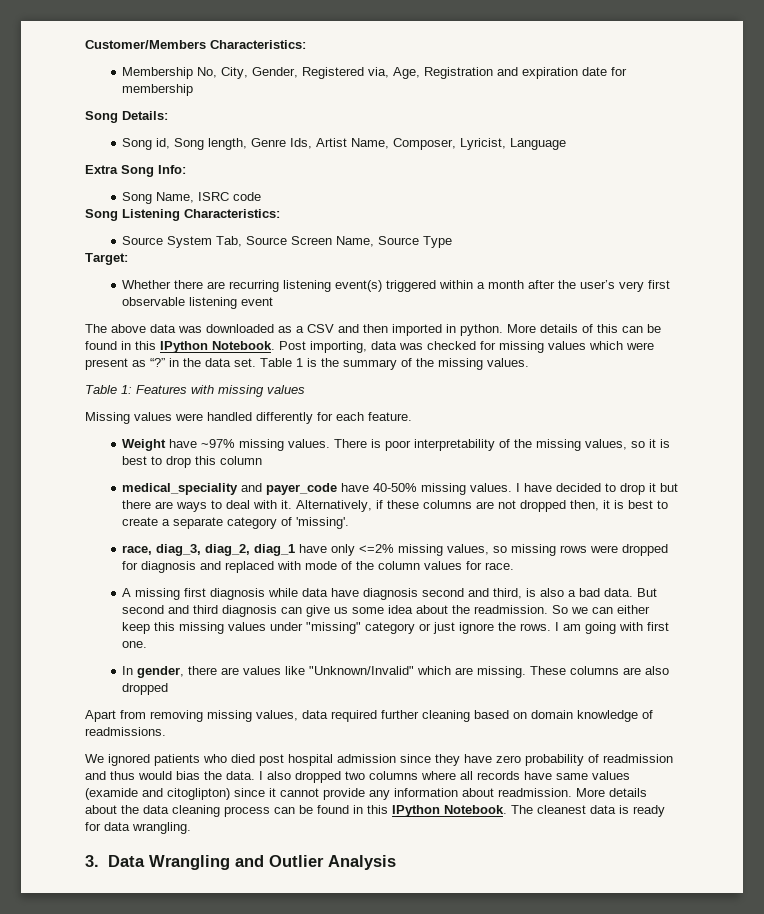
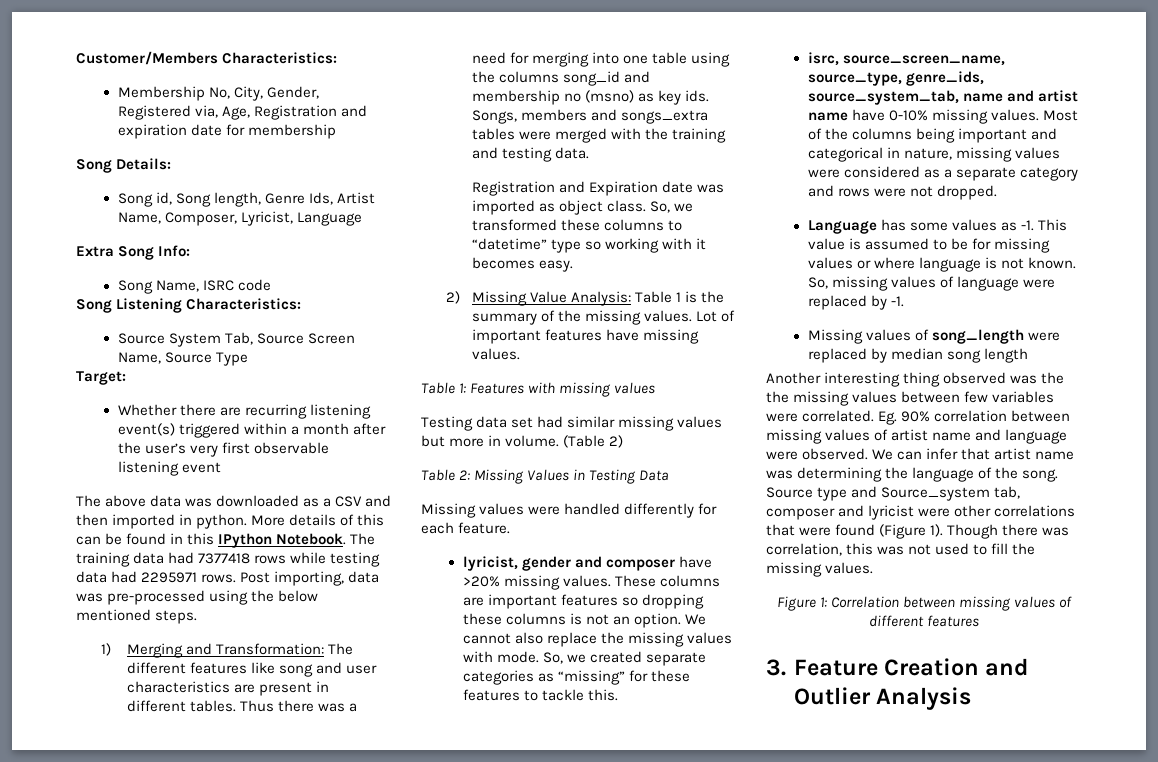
[279,341,654,353] [85,358,256,370] Post importing, data was checked for missing values which were present as “?” in the data set. -> [350,533,376,545] [76,552,381,567] [76,571,380,586] [76,590,319,605] [76,609,198,624] [101,643,353,658] [126,662,378,677] [126,681,329,696] [126,700,358,712] [471,52,731,67] [471,71,650,86] [471,90,710,105] [471,109,708,124] [471,128,727,143] [471,147,589,162] [471,181,725,196] [471,200,694,215] [471,219,682,231] [471,238,707,253] [471,257,573,272] [446,291,631,306] The training data had 7377418 rows while testing data had 2295971 rows. Post importing, data was pre-processed using the below mentioned steps. // 1) Merging and Transformation: The different features like song and user characteristics are present in different tables. Thus there was a need for merging into one table using the columns song_id and membership no (msno) as key ids. Songs, members and songs_extra tables were merged with the training and testing data. // Registration and Expiration date was imported as object class. So, we transformed these columns to “datetime” type so working with it becomes easy. // 2) Missing Value Analysis:
(529, 362) none -> [696,310,736,322] [471,329,699,344] [471,348,520,360] Lot of important features have missing values.
(305, 389) none -> [421,416,723,431] [421,435,624,448] [421,469,670,484] // Testing data set had similar missing values but more in volume. (Table 2) // Table 2: Missing Values in Testing Data
[122,439,671,451] [122,456,263,468] [122,483,679,495] [122,500,669,512] [122,517,350,529] [122,544,669,556] [122,561,515,573] [122,588,658,600] [122,605,651,617] [122,622,670,634] [122,641,148,648] [122,666,670,678] [122,683,169,695] [85,710,653,722] [85,727,166,736] [85,754,673,766] [85,771,630,783] [85,788,647,800] [85,805,665,817] [85,822,191,834] Weight have ~97% missing values. There is poor interpretability of the missing values, so it is best to drop this column // medical_speciality and payer_code have 40-50% missing values. I have decided to drop it but there are ways to deal with it. Alternatively, if these columns are not dropped then, it is best to create a separate category of 'missing'. // race, diag_3, diag_2, diag_1 have only <=2% missing values, so missing rows were dropped for diagnosis and replaced with mode of the column values for race. // A missing first diagnosis while data have diagnosis second and third, is also a bad data. But second and third diagnosis can give us some idea about the readmission. So we can either keep this missing values under "missing" category or just ignore the rows. I am going with first one. // In gender, there are values like "Unknown/Invalid" which are missing. These columns are also dropped // Apart from removing missing values, data required further cleaning based on domain knowledge of readmissions. // We ignored patients who died post hospital admission since they have zero probability of readmission and thus would bias the data. I also dropped two columns where all records have same values (examide and citoglipton) since it cannot provide any information about readmission. More details about the data cleaning process can be found in this IPython Notebook. The cleanest data is ready for data wrangling. -> [462,556,713,571] [462,575,721,590] [462,594,705,609] [462,613,707,628] [462,632,733,647] [462,651,707,666] [462,670,691,685] [462,689,619,701] [807,52,1005,66] [807,71,984,86] [807,90,1079,105] [807,109,1079,124] [807,128,1058,143] [807,147,1061,162] [807,166,1079,181] [807,185,998,200] [807,219,1068,234] [807,238,1051,253] [807,257,1077,272] [807,276,1056,291] [807,295,905,310] [807,329,1061,344] [807,348,1029,363] [766,372,1065,387] [766,391,1055,406] [766,410,1071,425] [766,429,1068,444] [766,448,1075,460] [766,467,1059,482] [766,486,1021,501] [766,505,1076,520] [766,524,1070,539] [766,543,1036,556] [766,562,874,577] [776,596,1073,611] [868,615,980,627] lyricist, gender and composer have >20% missing values. These columns are important features so dropping these columns is not an option. We cannot also replace the missing values with mode. So, we created separate categories as “missing” for these features to tackle this. // isrc, source_screen_name, source_type, genre_ids, source_system_tab, name and artist name have 0-10% missing values. Most of the columns being important and categorical in nature, missing values were considered as a separate category and rows were not dropped. // Language has some values as -1. This value is assumed to be for missing values or where language is not known. So, missing values of language were replaced by -1. // Missing values of song_length were replaced by median song length // Another interesting thing observed was the the missing values between few variables were correlated. Eg. 90% correlation between missing values of artist name and language were observed. We can infer that artist name was determining the language of the song. Source type and Source_system tab, composer and lyricist were other correlations that were found (Figure 1). Though there was correlation, this was not used to fill the missing values. // Figure 1: Correlation between missing values of different features
[108,855,231,870] Data Wrangling -> [793,658,979,676] Feature Creation

